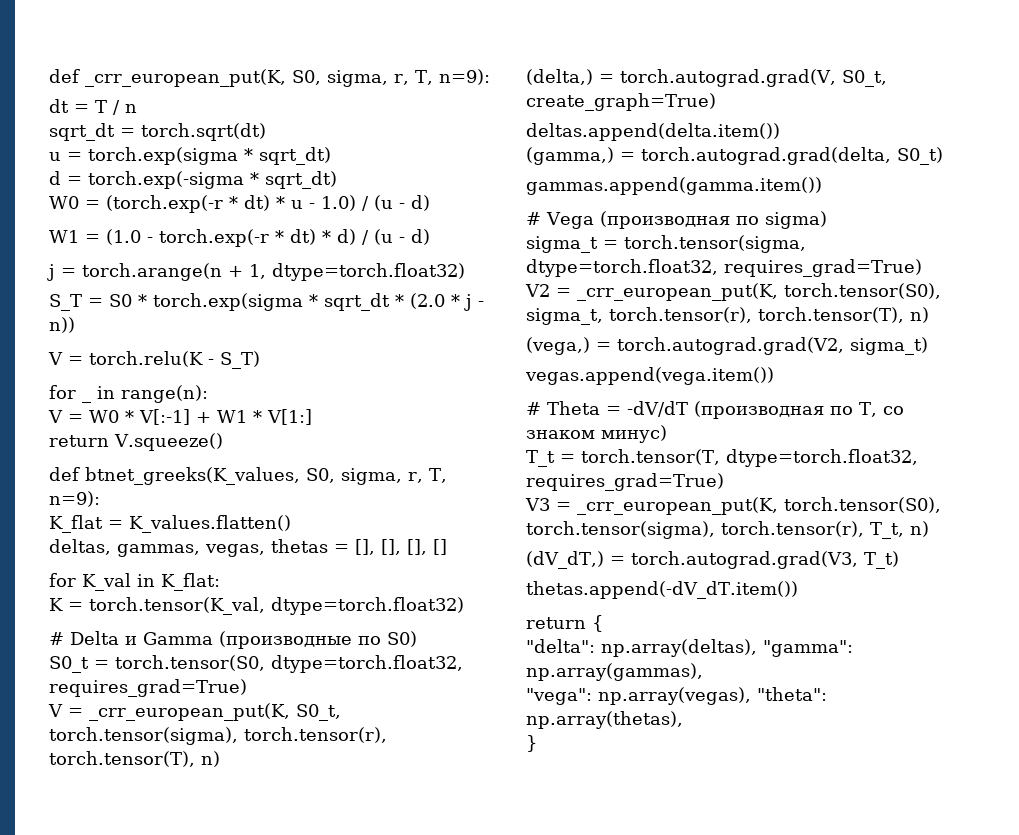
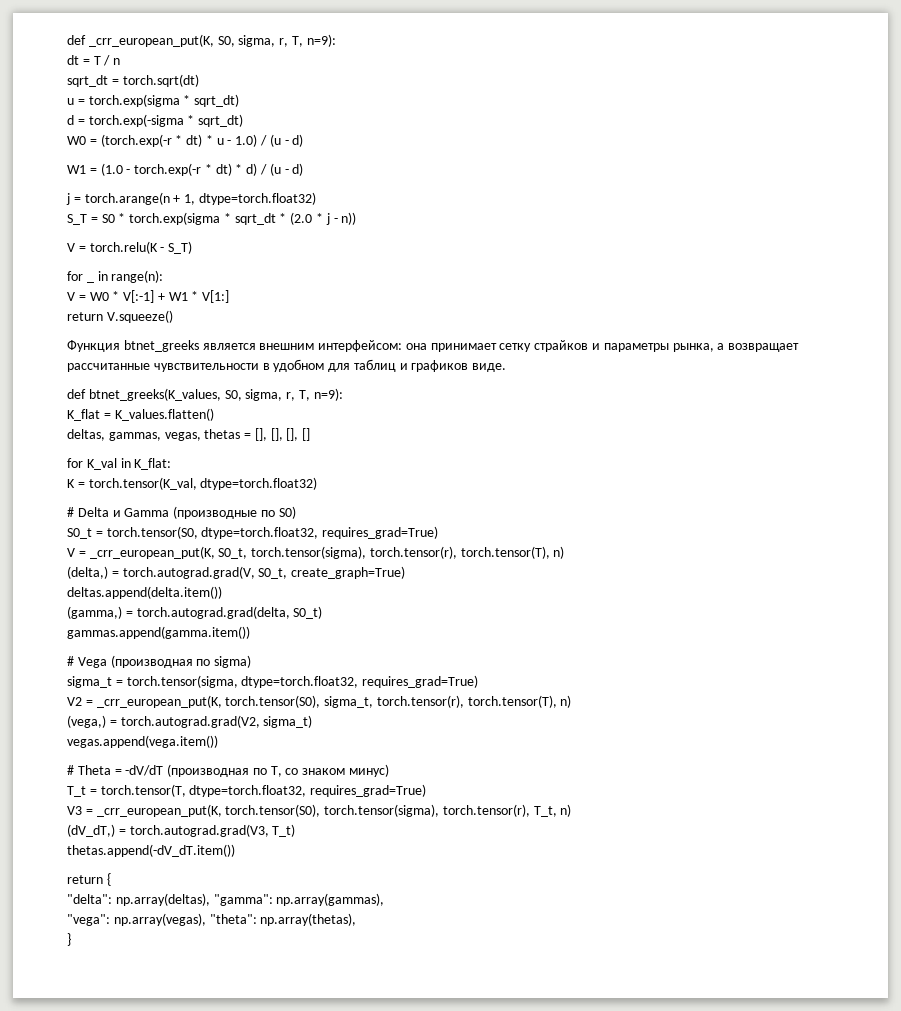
(223, 442) none -> [67,340,800,352] [67,359,507,372] // Функция btnet_greeks является внешним интерфейсом: она принимает сетку страйков и параметры рынка, а возвращает рассчитанные чувствительности в удобном для таблиц и графиков виде.

